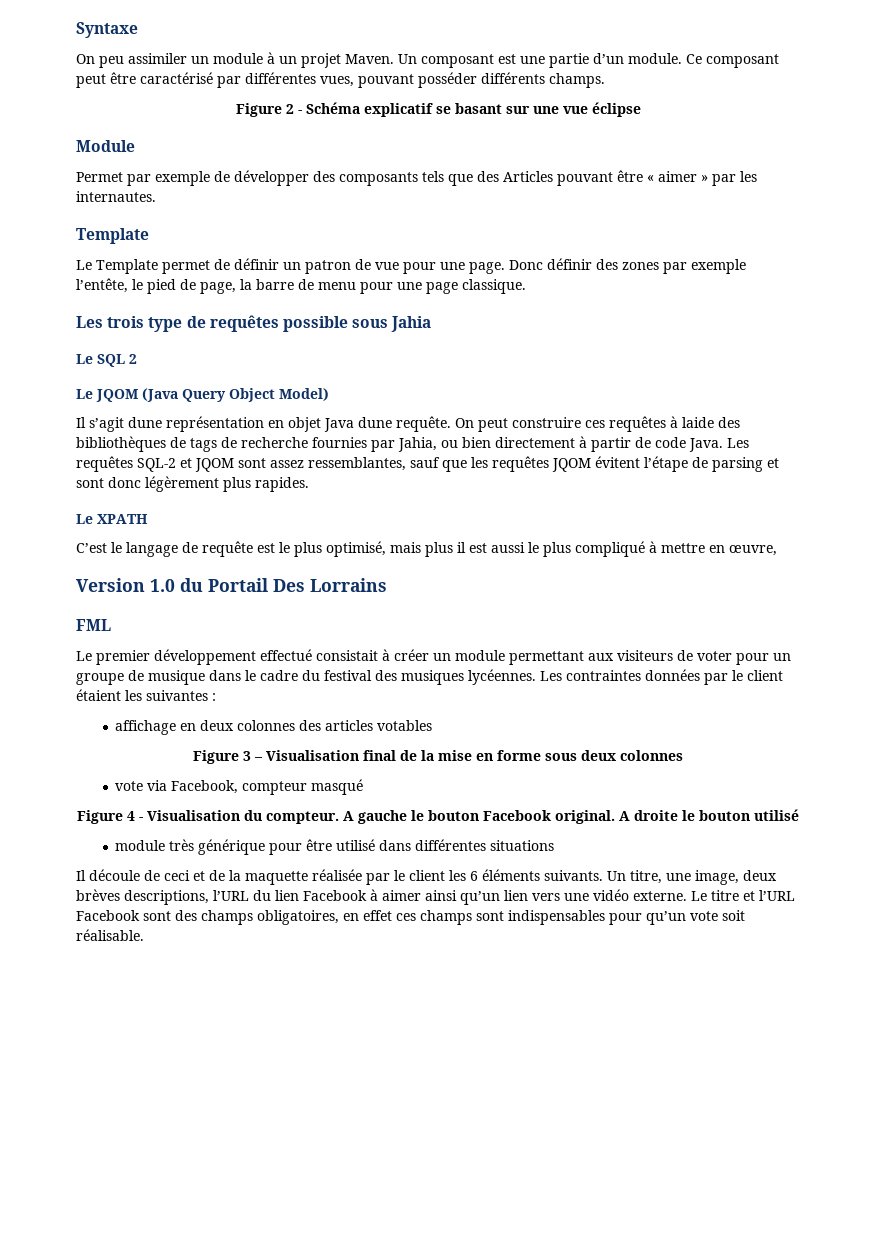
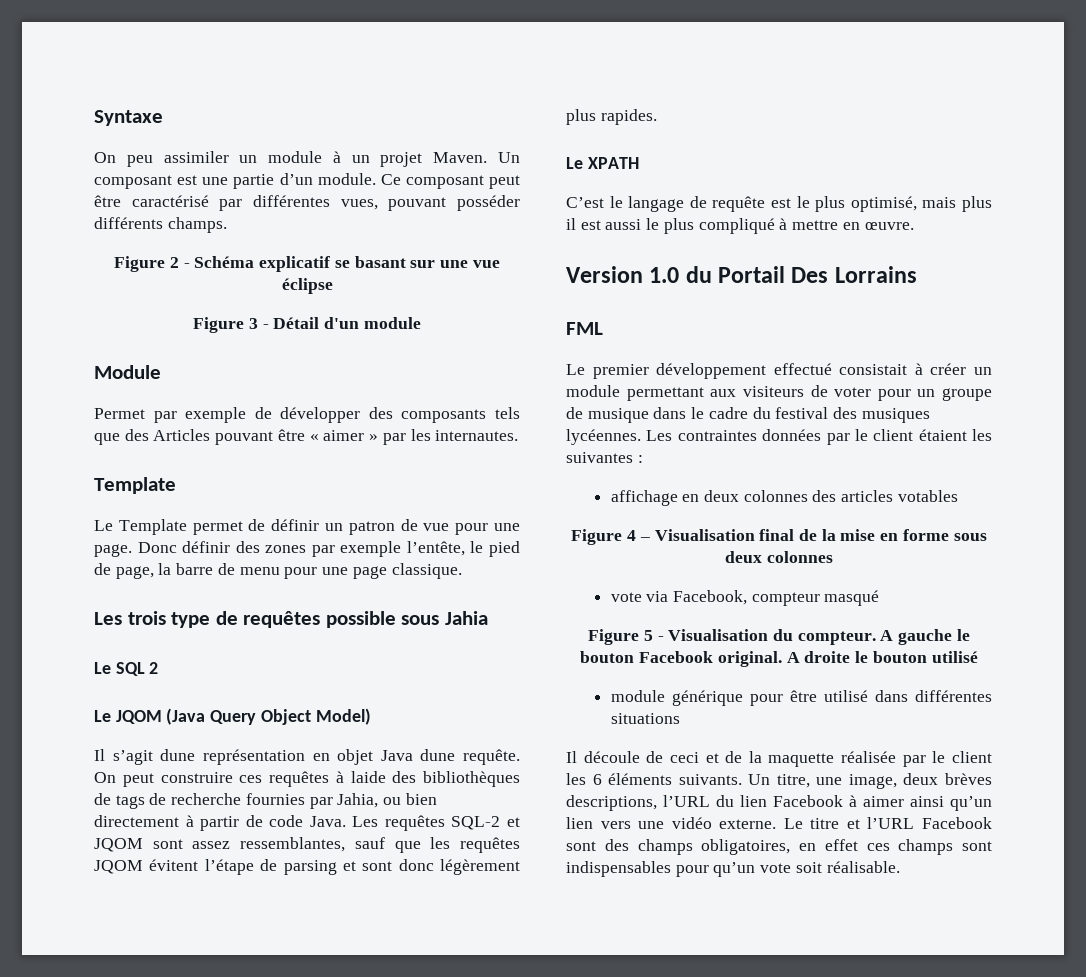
(641, 109) none -> [193,317,421,333] // Figure 3 - Détail d'un module
[729,545,777,556] œuvre, -> [864,222,914,230] œuvre.
[243,751,251,761] 3 -> [627,530,637,541] 4
[127,811,135,821] 4 -> [643,630,653,641] 5
[169,839,195,851] très -> (665, 696) none

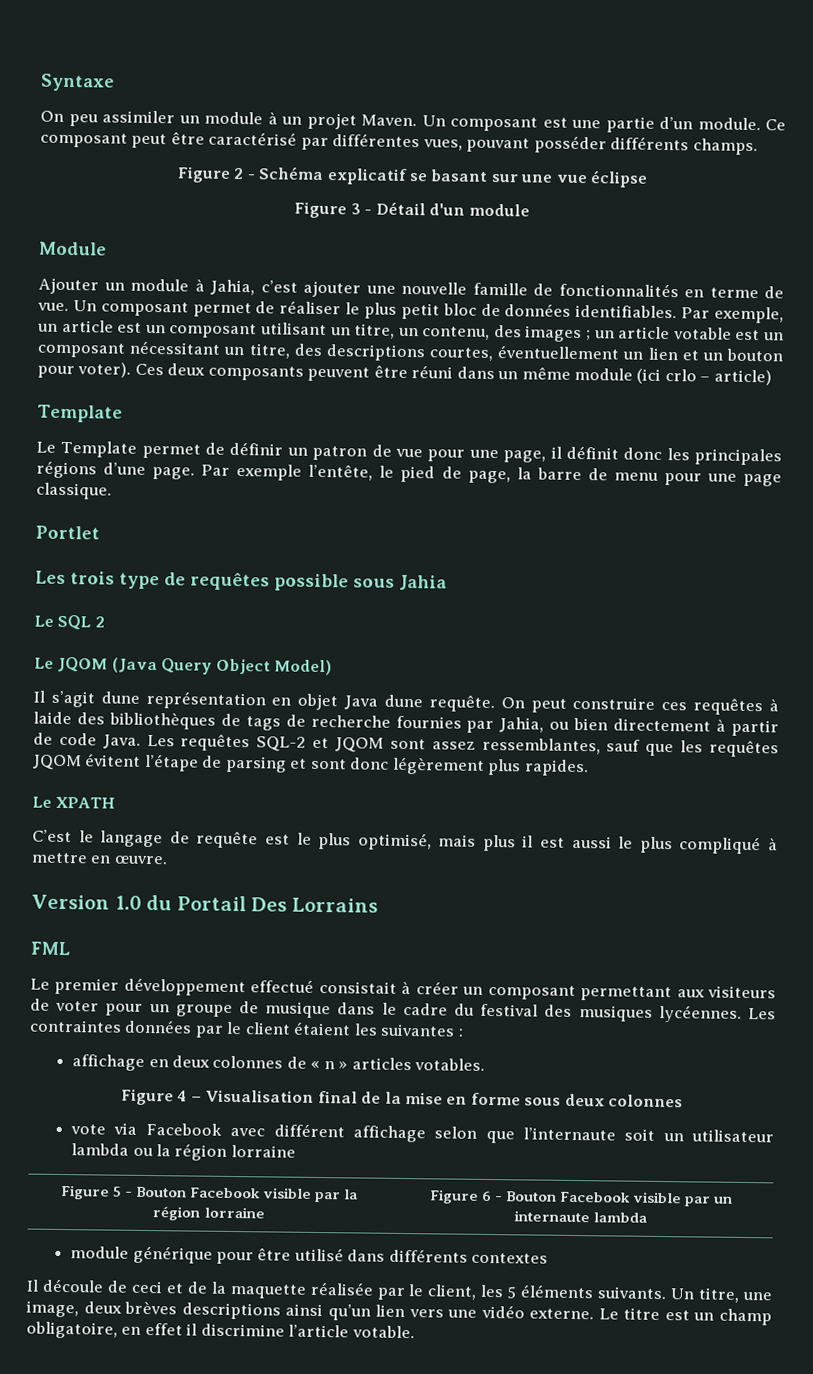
[94,407,520,423] [94,429,519,445] Permet par exemple de développer des composants tels que des Articles pouvant être « aimer » par les internautes. -> [38,277,784,299] [37,300,784,324] [37,319,785,343] [37,340,783,362] [37,362,772,386] Ajouter un module à Jahia, c’est ajouter une nouvelle famille de fonctionnalités en terme de vue. Un composant permet de réaliser le plus petit bloc de données identifiables. Par exemple, un article est un composant utilisant un titre, un contenu, des images ; un article votable est un composant nécessitant un titre, des descriptions courtes, éventuellement un lien et un bouton pour voter). Ces deux composants peuvent être réuni dans un même module (ici crlo – article)
[94,541,335,557] page. Donc définir des zones par -> [503,445,782,466] [36,460,231,480] page, il définit donc les principales régions d’une page. Par
(462, 571) none -> [35,525,100,540] // Portlet
[566,385,620,397] module -> [487,984,576,1000] composant
[812,490,958,502] des articles votables -> [286,1056,486,1071] de « n » articles votables.
[672,590,880,606] [588,629,970,645] [580,651,978,667] Facebook, compteur masqué // Figure 5 - Visualisation du compteur. A gauche le bouton Facebook original. A droite le bouton utilisé -> [145,1122,775,1144] [71,1143,296,1161] [59,1184,359,1203] [152,1206,265,1221] [428,1189,734,1207] [513,1210,648,1223] Facebook avec différent affichage selon que l’internaute soit un utilisateur lambda ou la région lorraine // Figure 5 - Bouton Facebook visible par la région lorraine | Figure 6 - Bouton Facebook visible par un internaute lambda
[915,690,992,702] [610,713,680,724] différentes situations -> [388,1248,549,1264] différents contextes
[951,751,992,763] [566,773,602,785] client les 6 -> [427,1284,517,1300] client, les 5
[566,795,904,811] descriptions, l’URL du lien Facebook à aimer -> [181,1302,281,1320] descriptions
[846,817,992,829] [566,839,992,855] [566,861,900,877] et l’URL Facebook sont des champs obligatoires, en effet ces champs sont indispensables pour qu’un vote soit réalisable. -> [664,1308,772,1326] [26,1321,415,1339] est un champ obligatoire, en effet il discrimine l’article votable.

